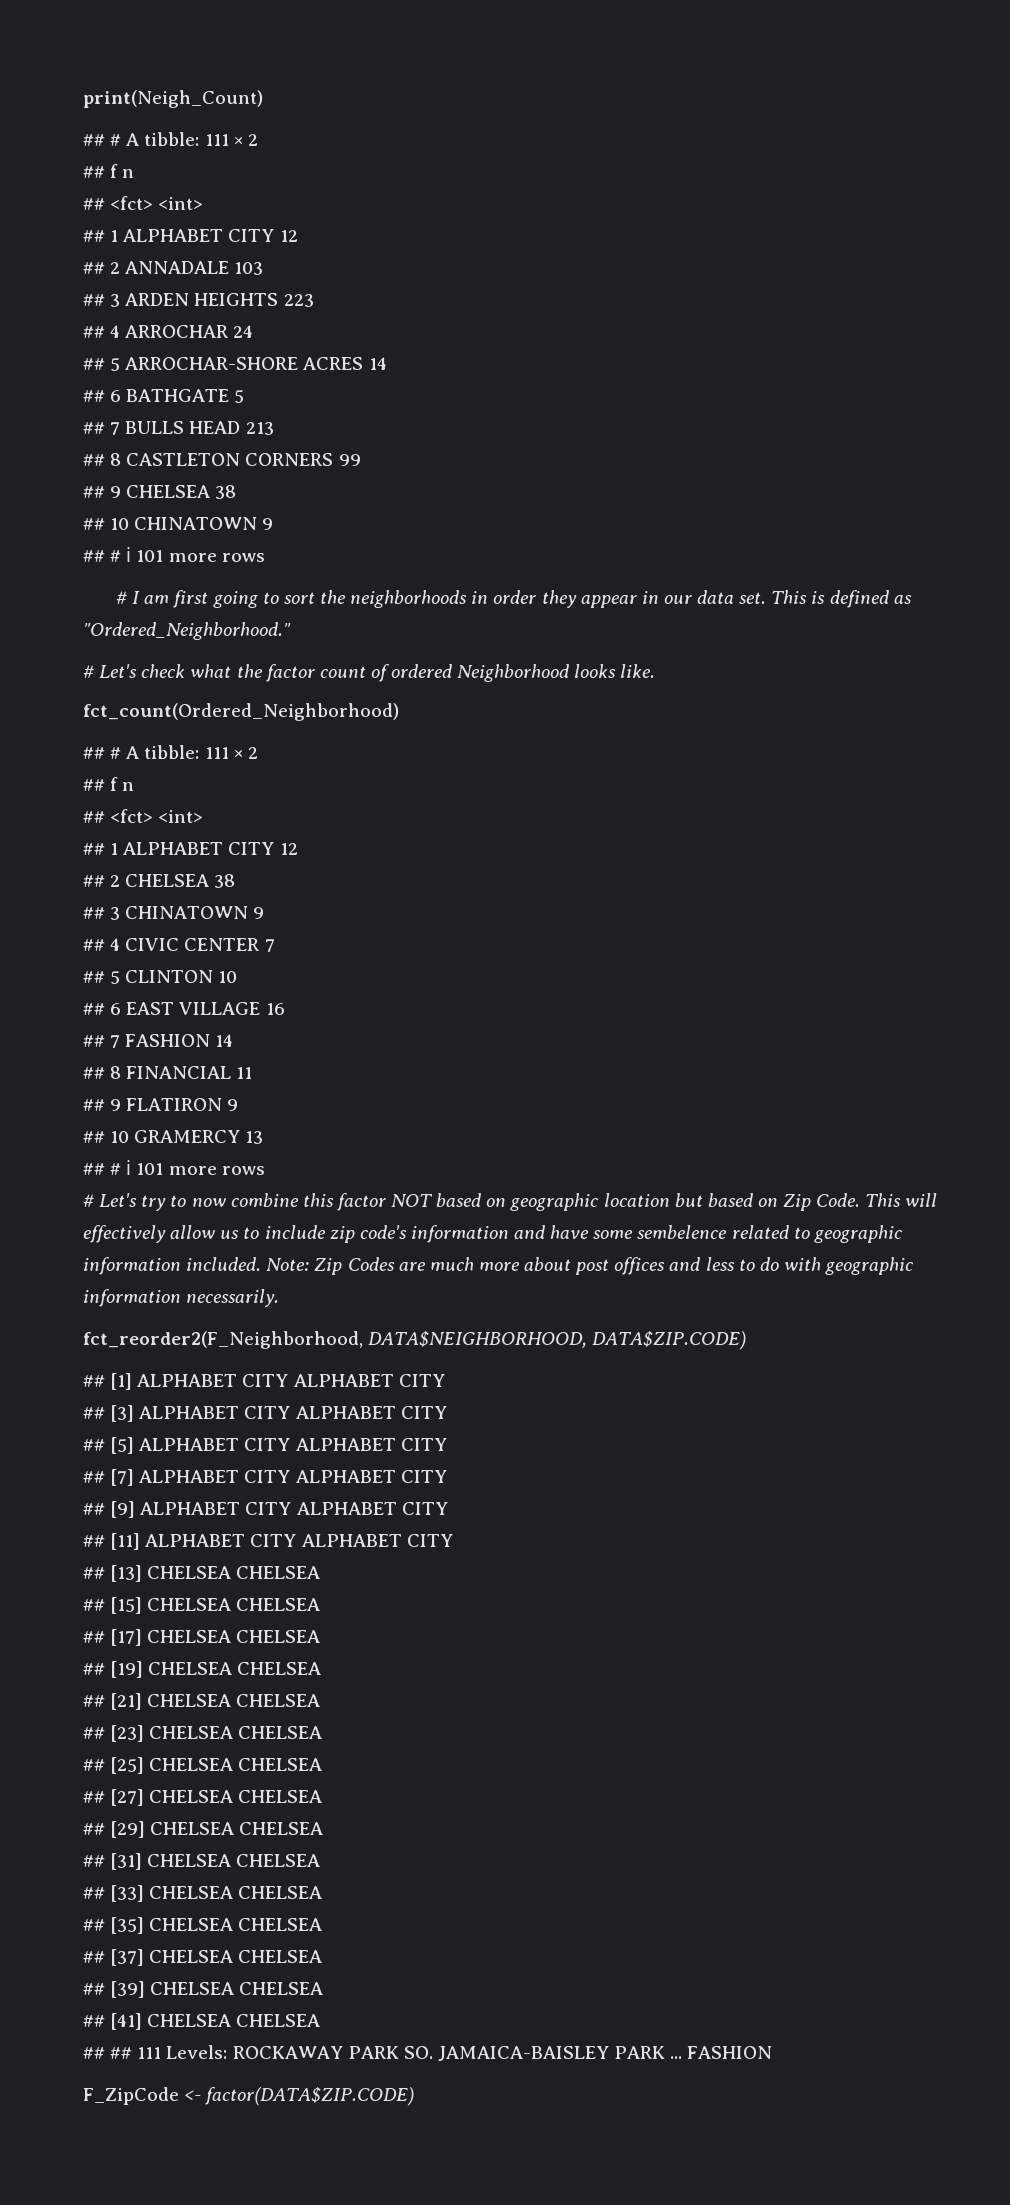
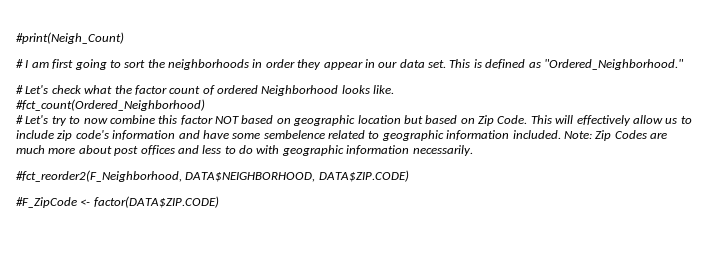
[83,90,263,108] [83,132,258,146] [83,164,135,178] [83,196,204,210] [83,229,298,242] [83,261,264,275] [83,293,314,307] [83,325,254,338] [83,357,387,371] [83,389,245,403] [83,421,274,435] [83,453,361,466] [83,485,237,499] [83,517,274,530] [83,547,265,562] print(Neigh_Count) // ## # A tibble: 111 × 2 // ## f n // ## <fct> <int> // ## 1 ALPHABET CITY 12 // ## 2 ANNADALE 103 // ## 3 ARDEN HEIGHTS 223 // ## 4 ARROCHAR 24 // ## 5 ARROCHAR-SHORE ACRES 14 // ## 6 BATHGATE 5 // ## 7 BULLS HEAD 213 // ## 8 CASTLETON CORNERS 99 // ## 9 CHELSEA 38 // ## 10 CHINATOWN 9 // ## # ℹ 101 more rows -> [16,32,124,44] #print(Neigh_Count)
[83,703,399,721] [83,745,258,759] [83,777,135,791] [83,809,204,823] [83,842,298,855] [83,874,236,888] [83,906,265,920] [83,938,275,952] [83,970,238,984] [83,1002,285,1015] [83,1034,234,1048] [83,1066,253,1079] [83,1098,239,1111] [83,1130,264,1144] [83,1160,265,1175] fct_count(Ordered_Neighborhood) // ## # A tibble: 111 × 2 // ## f n // ## <fct> <int> // ## 1 ALPHABET CITY 12 // ## 2 CHELSEA 38 // ## 3 CHINATOWN 9 // ## 4 CIVIC CENTER 7 // ## 5 CLINTON 10 // ## 6 EAST VILLAGE 16 // ## 7 FASHION 14 // ## 8 FINANCIAL 11 // ## 9 FLATIRON 9 // ## 10 GRAMERCY 13 // ## # ℹ 101 more rows -> [16,99,205,111] #fct_count(Ordered_Neighborhood)
[83,1331,363,1349] fct_reorder2(F_Neighborhood, -> [16,170,182,182] #fct_reorder2(F_Neighborhood,
[83,1373,445,1390] [83,1405,447,1422] [83,1437,447,1454] [83,1469,447,1486] [83,1501,448,1518] [83,1533,453,1550] [83,1565,321,1582] [83,1597,321,1614] [83,1629,321,1646] [83,1661,322,1678] [83,1693,321,1710] [83,1725,323,1742] [83,1757,323,1774] [83,1789,323,1806] [83,1821,324,1838] [83,1853,321,1870] [83,1885,323,1902] [83,1917,323,1934] [83,1949,323,1966] [83,1981,324,1998] [83,2013,321,2030] [83,2045,773,2061] [83,2087,179,2105] ## [1] ALPHABET CITY ALPHABET CITY // ## [3] ALPHABET CITY ALPHABET CITY // ## [5] ALPHABET CITY ALPHABET CITY // ## [7] ALPHABET CITY ALPHABET CITY // ## [9] ALPHABET CITY ALPHABET CITY // ## [11] ALPHABET CITY ALPHABET CITY // ## [13] CHELSEA CHELSEA // ## [15] CHELSEA CHELSEA // ## [17] CHELSEA CHELSEA // ## [19] CHELSEA CHELSEA // ## [21] CHELSEA CHELSEA // ## [23] CHELSEA CHELSEA // ## [25] CHELSEA CHELSEA // ## [27] CHELSEA CHELSEA // ## [29] CHELSEA CHELSEA // ## [31] CHELSEA CHELSEA // ## [33] CHELSEA CHELSEA // ## [35] CHELSEA CHELSEA // ## [37] CHELSEA CHELSEA // ## [39] CHELSEA CHELSEA // ## [41] CHELSEA CHELSEA // ## ## 111 Levels: ROCKAWAY PARK SO. JAMAICA-BAISLEY PARK ... FASHION // F_ZipCode -> [16,197,77,208] #F_ZipCode

